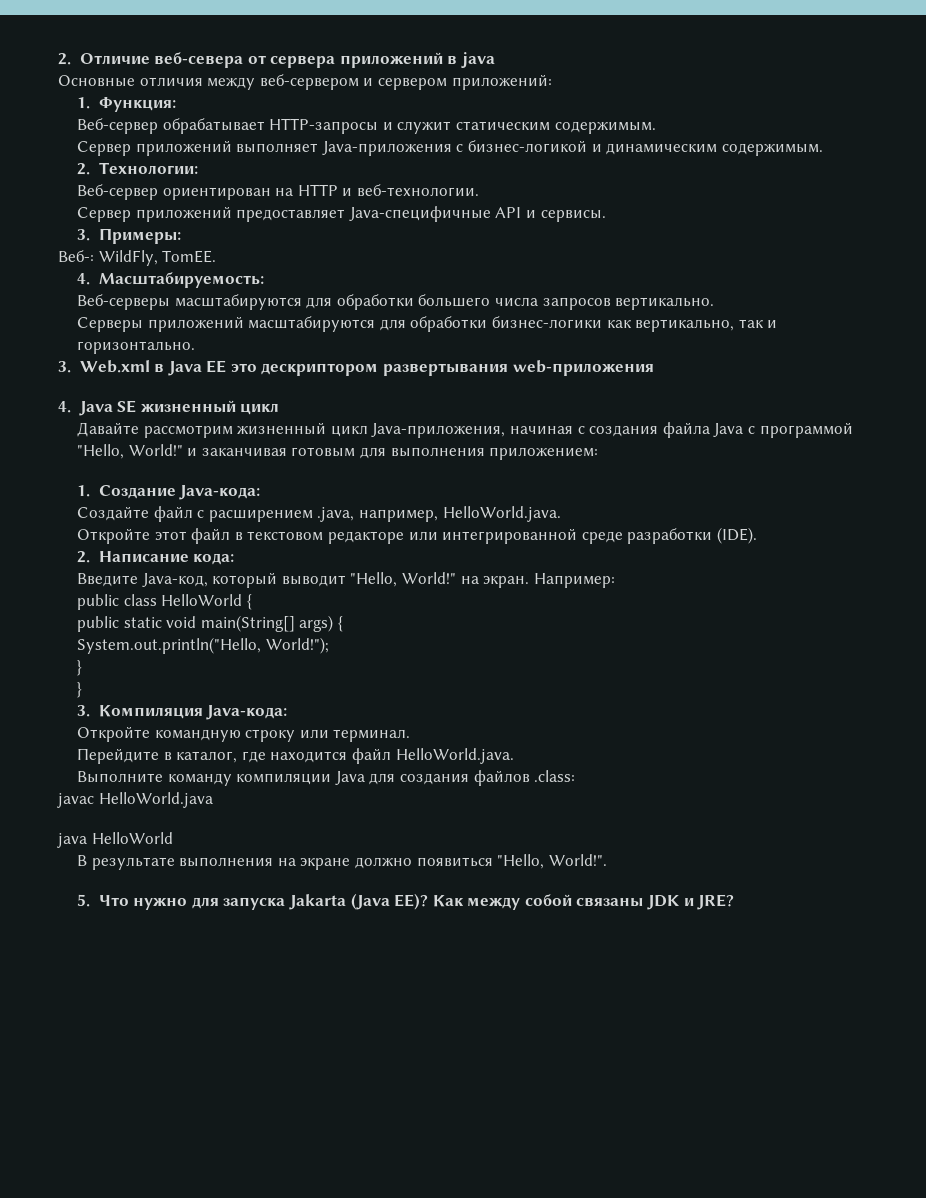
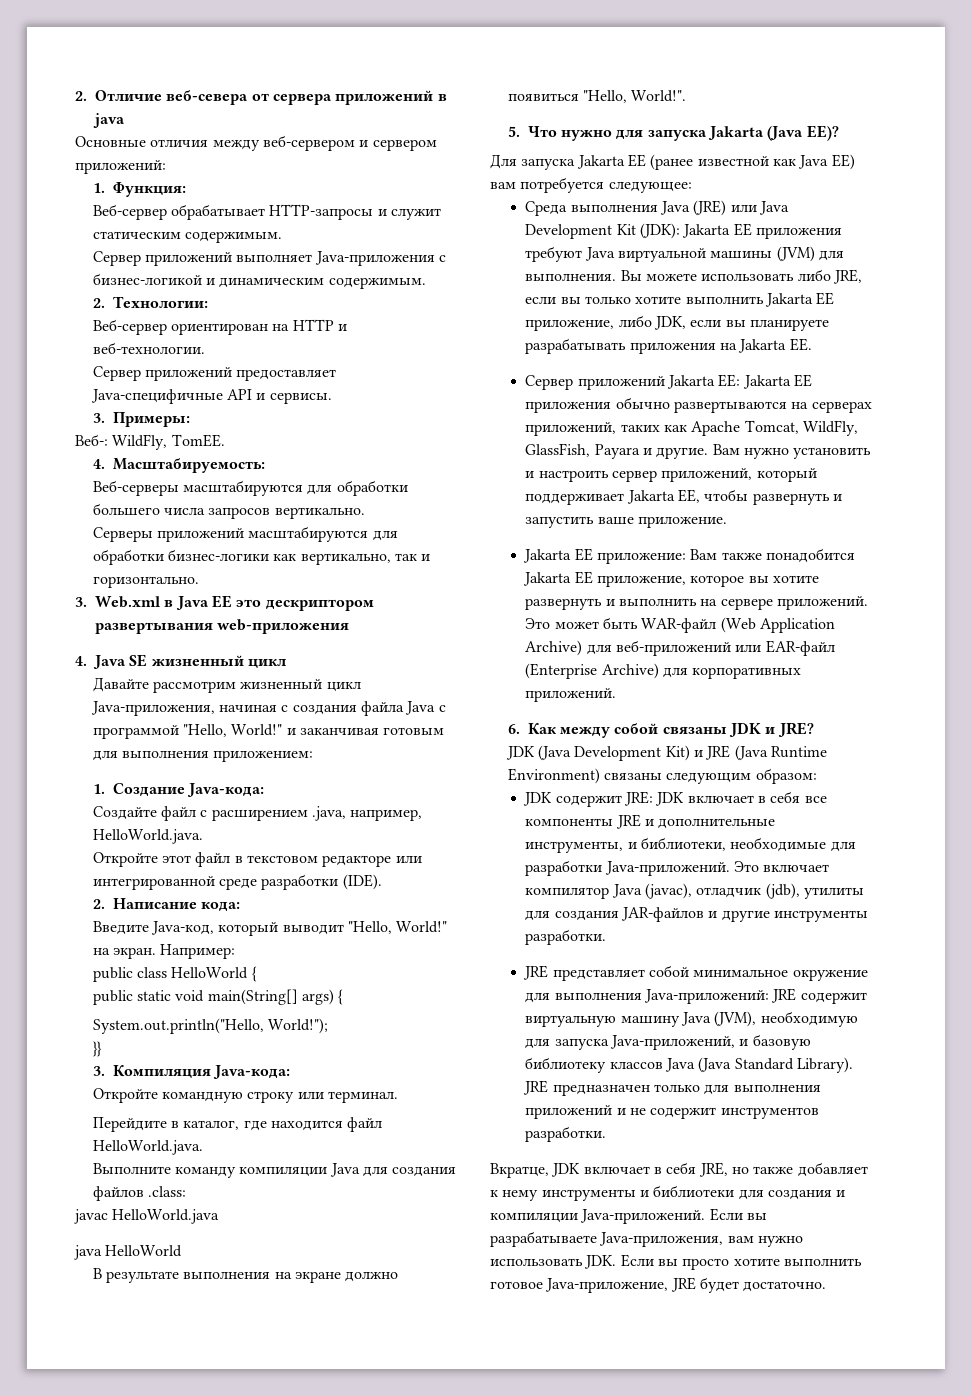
[77,660,83,676] [77,682,83,698] } // } -> [92,1041,102,1057] }}
(429, 901) none -> [490,154,855,170] [490,177,692,193] [525,200,790,216] [525,223,843,239] [525,246,845,262] [525,269,863,284] [525,292,835,307] [525,315,830,331] [525,338,812,354] [525,374,813,390] [525,397,872,413] [525,420,859,436] [525,443,872,459] [525,468,817,482] [525,489,843,505] [525,516,728,528] [523,548,856,564] [523,571,820,587] [525,596,869,610] [525,617,836,633] [525,640,835,656] [525,663,802,679] [525,688,617,702] [507,724,520,734] // Для запуска Jakarta EE (ранее известной как Java EE) вам потребуется следующее: // Среда выполнения Java (JRE) или Java Development Kit (JDK): Jakarta EE приложения требуют Java виртуальной машины (JVM) для выполнения. Вы можете использовать либо JRE, если вы только хотите выполнить Jakarta EE приложение, либо JDK, если вы планируете разрабатывать приложения на Jakarta EE. // Сервер приложений Jakarta EE: Jakarta EE приложения обычно развертываются на серверах приложений, таких как Apache Tomcat, WildFly, GlassFish, Payara и другие. Вам нужно установить и настроить сервер приложений, который поддерживает Jakarta EE, чтобы развернуть и запустить ваше приложение. // Jakarta EE приложение: Вам также понадобится Jakarta EE приложение, которое вы хотите развернуть и выполнить на сервере приложений. Это может быть WAR-файл (Web Application Archive) для веб-приложений или EAR-файл (Enterprise Archive) для корпоративных приложений. // 6.
(735, 902) none -> [505,745,828,761] [507,768,817,784] [523,791,827,807] [525,814,776,829] [525,837,856,853] [525,860,830,876] [525,883,865,899] [525,907,869,922] [525,929,607,945] [523,965,868,981] [525,988,867,1004] [525,1011,858,1027] [525,1034,811,1050] [525,1057,854,1073] [523,1080,821,1096] [525,1105,819,1119] [525,1126,607,1142] [490,1162,868,1178] [490,1185,846,1201] [490,1208,767,1224] [490,1231,803,1247] [490,1254,862,1270] [490,1277,827,1293] // JDK (Java Development Kit) и JRE (Java Runtime Environment) связаны следующим образом: // JDK содержит JRE: JDK включает в себя все компоненты JRE и дополнительные инструменты, и библиотеки, необходимые для разработки Java-приложений. Это включает компилятор Java (javac), отладчик (jdb), утилиты для создания JAR-файлов и другие инструменты разработки. // JRE представляет собой минимальное окружение для выполнения Java-приложений: JRE содержит виртуальную машину Java (JVM), необходимую для запуска Java-приложений, и базовую библиотеку классов Java (Java Standard Library). JRE предназначен только для выполнения приложений и не содержит инструментов разработки. // Вкратце, JDK включает в себя JRE, но также добавляет к нему инструменты и библиотеки для создания и компиляции Java-приложений. Если вы разрабатываете Java-приложения, вам нужно использовать JDK. Если вы просто хотите выполнить готовое Java-приложение, JRE будет достаточно.

